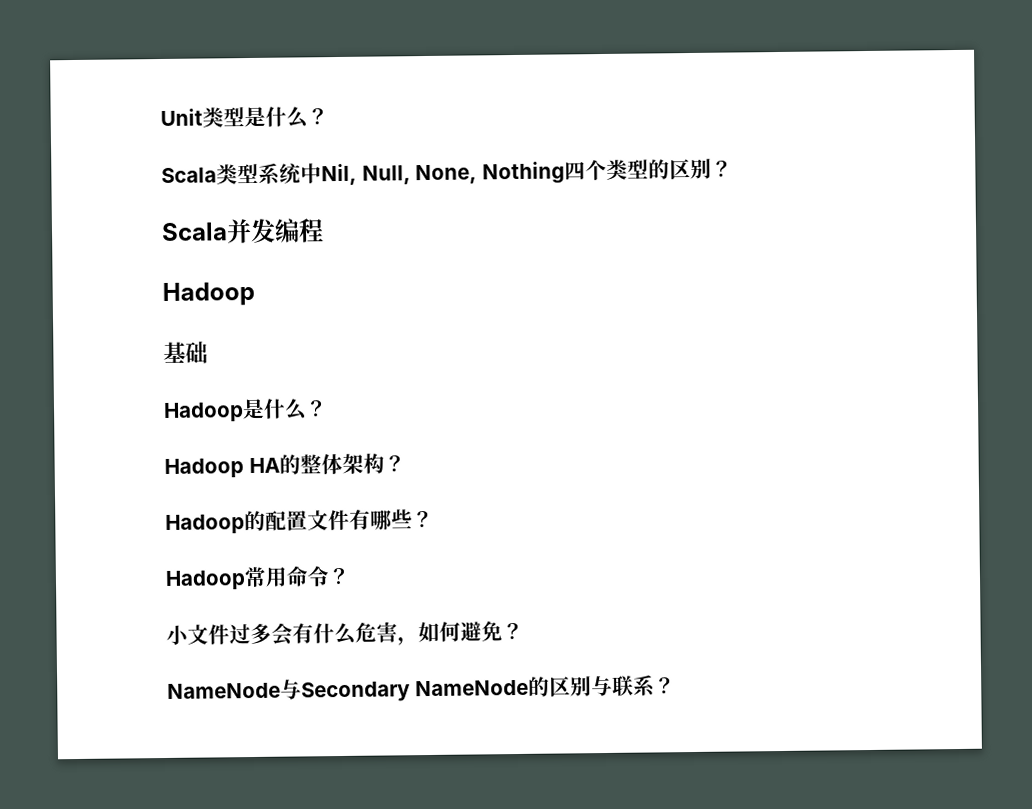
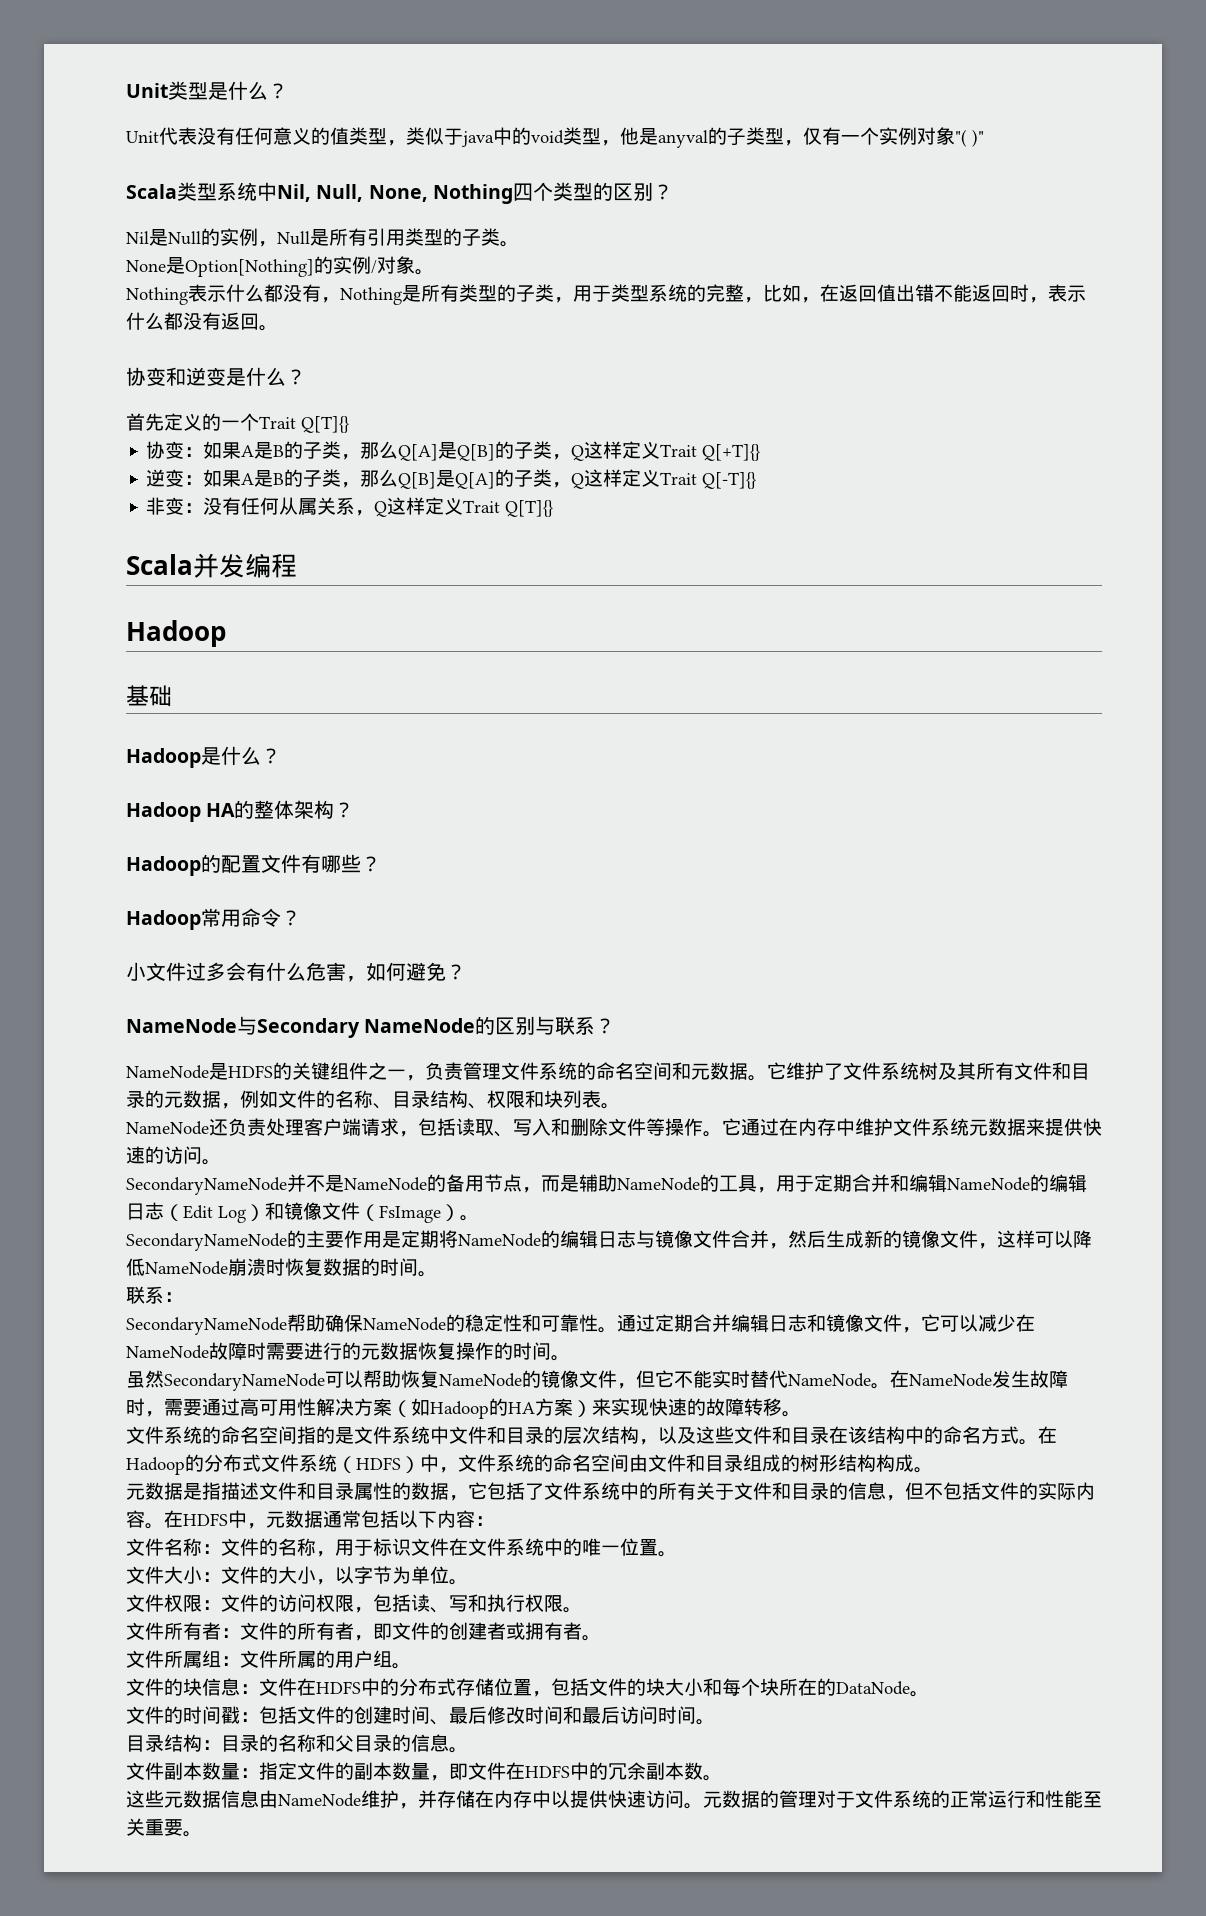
(329, 116) none -> [126,127,984,148] // Unit代表没有任何意义的值类型，类似于java中的void类型，他是anyval的⼦类型，仅有⼀个实例对象"( )"
(733, 168) none -> [126,228,519,247] [126,256,434,277] [126,284,1086,305] [126,312,278,331] [126,367,306,386] [126,413,349,433] [146,441,761,461] [146,469,757,489] [146,497,554,517] // Nil是Null的实例，Null是所有引用类型的子类。 // None是Option[Nothing]的实例/对象。 // Nothing表示什么都没有，Nothing是所有类型的子类，用于类型系统的完整，比如，在返回值出错不能返回时，表示什么都没有返回。 // 协变和逆变是什么？ // 首先定义的一个Trait Q[T]{} // 协变：如果A是B的子类，那么Q[A]是Q[B]的子类，Q这样定义Trait Q[+T]{} // 逆变：如果A是B的子类，那么Q[B]是Q[A]的子类，Q这样定义Trait Q[-T]{} // 非变：没有任何从属关系，Q这样定义Trait Q[T]{}
(676, 685) none -> [126,1062,1090,1081] [126,1090,620,1109] [126,1118,1102,1137] [126,1146,221,1165] [126,1174,1087,1195] [126,1202,479,1223] [126,1230,1092,1251] [126,1258,437,1277] [126,1286,183,1304] [126,1314,1035,1335] [126,1342,570,1361] [126,1370,1068,1391] [126,1398,801,1419] [126,1426,1057,1445] [126,1454,933,1475] [126,1482,1095,1501] [126,1510,494,1529] [126,1538,677,1557] [126,1566,468,1585] [126,1594,582,1613] [126,1622,601,1641] [126,1650,411,1669] [126,1678,929,1697] [126,1706,715,1725] [126,1734,468,1753] [126,1762,722,1781] [126,1790,1102,1809] [126,1818,202,1837] // NameNode是HDFS的关键组件之一，负责管理文件系统的命名空间和元数据。它维护了文件系统树及其所有文件和目录的元数据，例如文件的名称、目录结构、权限和块列表。 // NameNode还负责处理客户端请求，包括读取、写入和删除文件等操作。它通过在内存中维护文件系统元数据来提供快速的访问。 // SecondaryNameNode并不是NameNode的备用节点，而是辅助NameNode的工具，用于定期合并和编辑NameNode的编辑日志（Edit Log）和镜像文件（FsImage）。 // SecondaryNameNode的主要作用是定期将NameNode的编辑日志与镜像文件合并，然后生成新的镜像文件，这样可以降低NameNode崩溃时恢复数据的时间。 // 联系： // SecondaryNameNode帮助确保NameNode的稳定性和可靠性。通过定期合并编辑日志和镜像文件，它可以减少在NameNode故障时需要进行的元数据恢复操作的时间。 // 虽然SecondaryNameNode可以帮助恢复NameNode的镜像文件，但它不能实时替代NameNode。在NameNode发生故障时，需要通过高可用性解决方案（如Hadoop的HA方案）来实现快速的故障转移。 // 文件系统的命名空间指的是文件系统中文件和目录的层次结构，以及这些文件和目录在该结构中的命名方式。在Hadoop的分布式文件系统（HDFS）中，文件系统的命名空间由文件和目录组成的树形结构构成。 // 元数据是指描述文件和目录属性的数据，它包括了文件系统中的所有关于文件和目录的信息，但不包括文件的实际内容。在HDFS中，元数据通常包括以下内容： // 文件名称：文件的名称，用于标识文件在文件系统中的唯一位置。 // 文件大小：文件的大小，以字节为单位。 // 文件权限：文件的访问权限，包括读、写和执行权限。 // 文件所有者：文件的所有者，即文件的创建者或拥有者。 // 文件所属组：文件所属的用户组。 // 文件的块信息：文件在HDFS中的分布式存储位置，包括文件的块大小和每个块所在的DataNode。 // 文件的时间戳：包括文件的创建时间、最后修改时间和最后访问时间。 // 目录结构：目录的名称和父目录的信息。 // 文件副本数量：指定文件的副本数量，即文件在HDFS中的冗余副本数。 // 这些元数据信息由NameNode维护，并存储在内存中以提供快速访问。元数据的管理对于文件系统的正常运行和性能至关重要。

